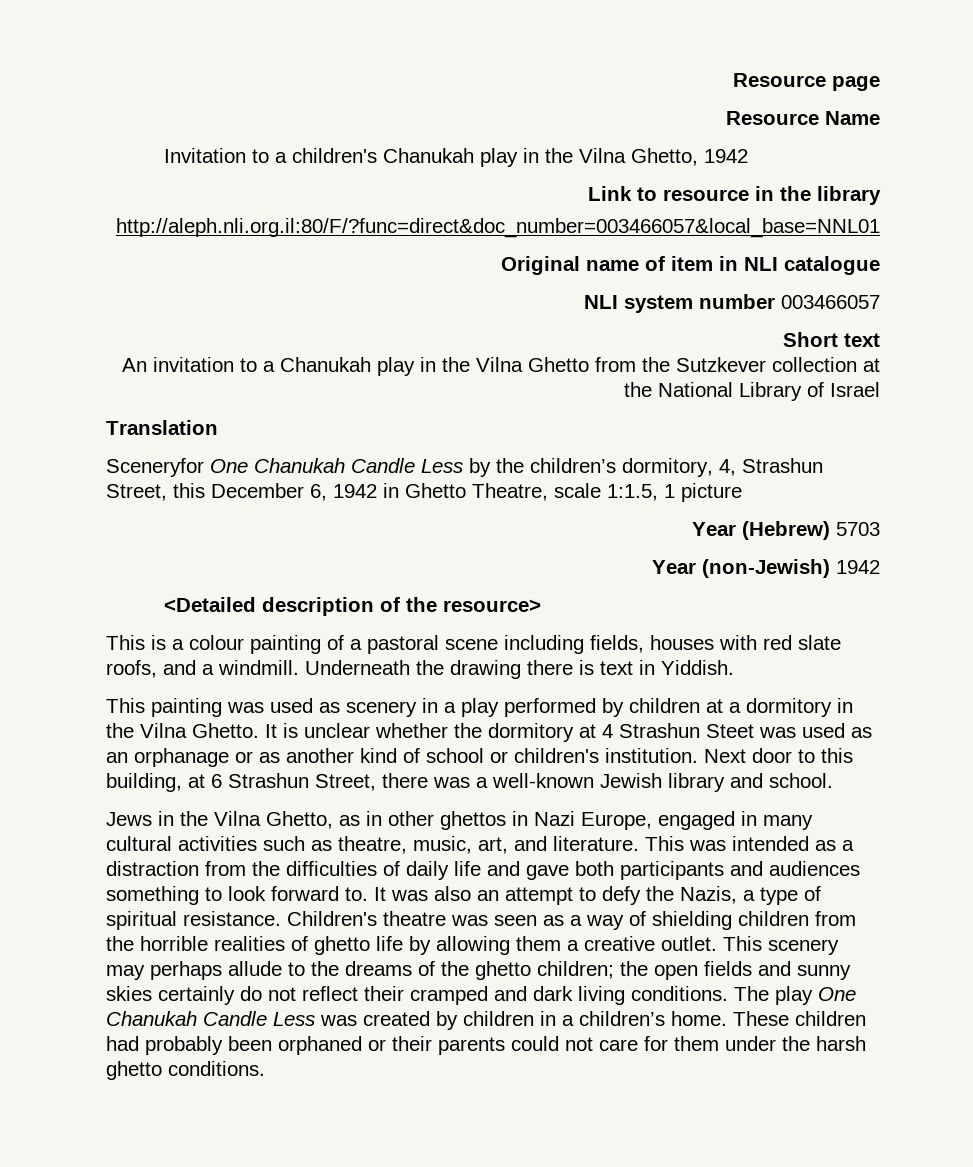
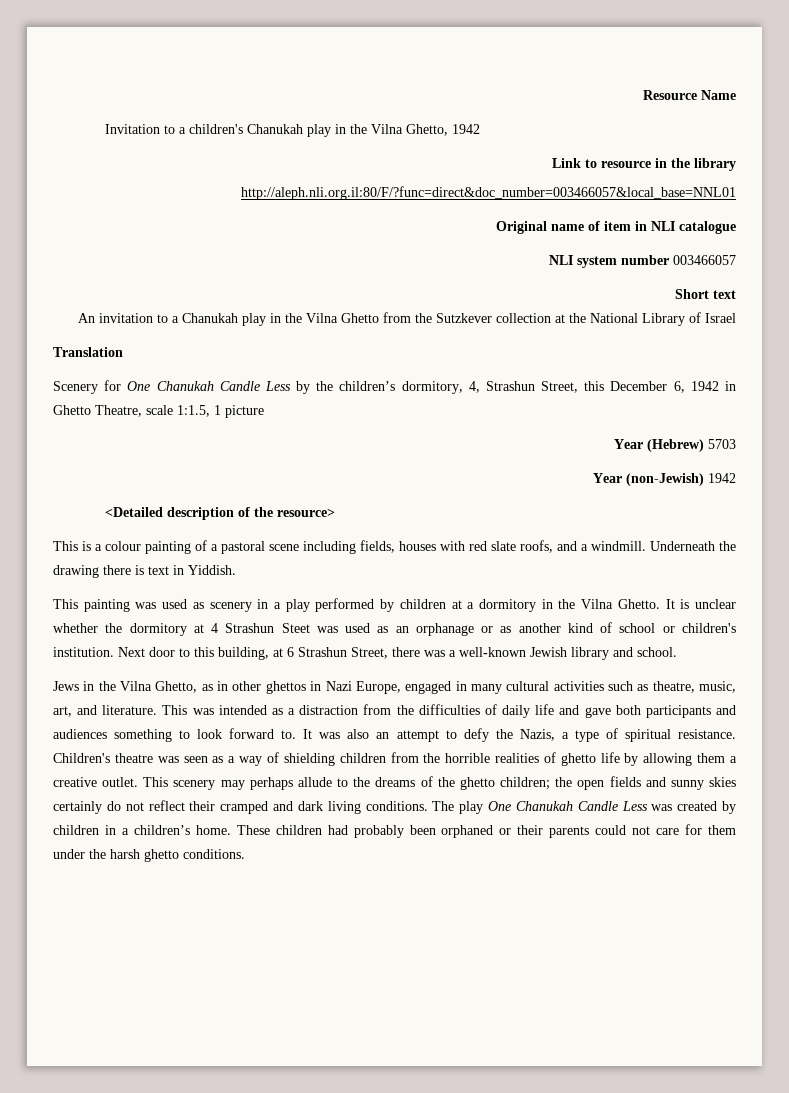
[733,73,880,91] [726,111,819,125] Resource page // Resource -> [643,90,697,100] Resource
[106,458,204,477] Sceneryfor -> [53,380,122,394] Scenery for

